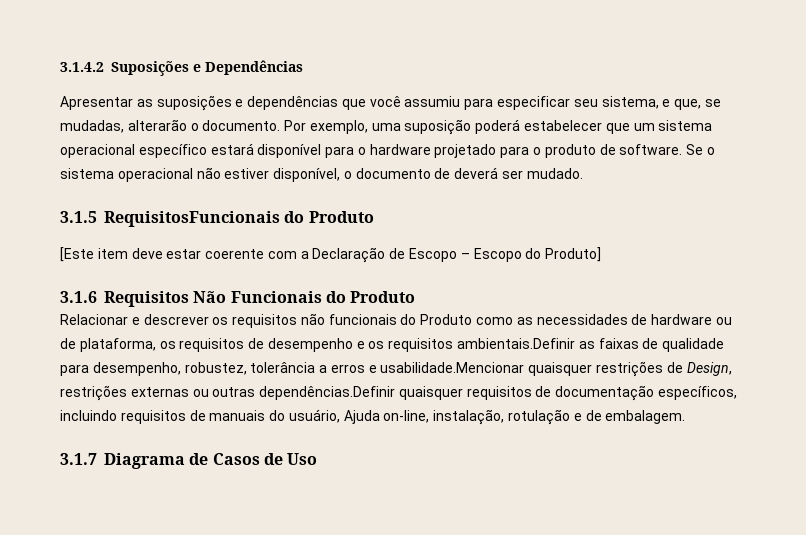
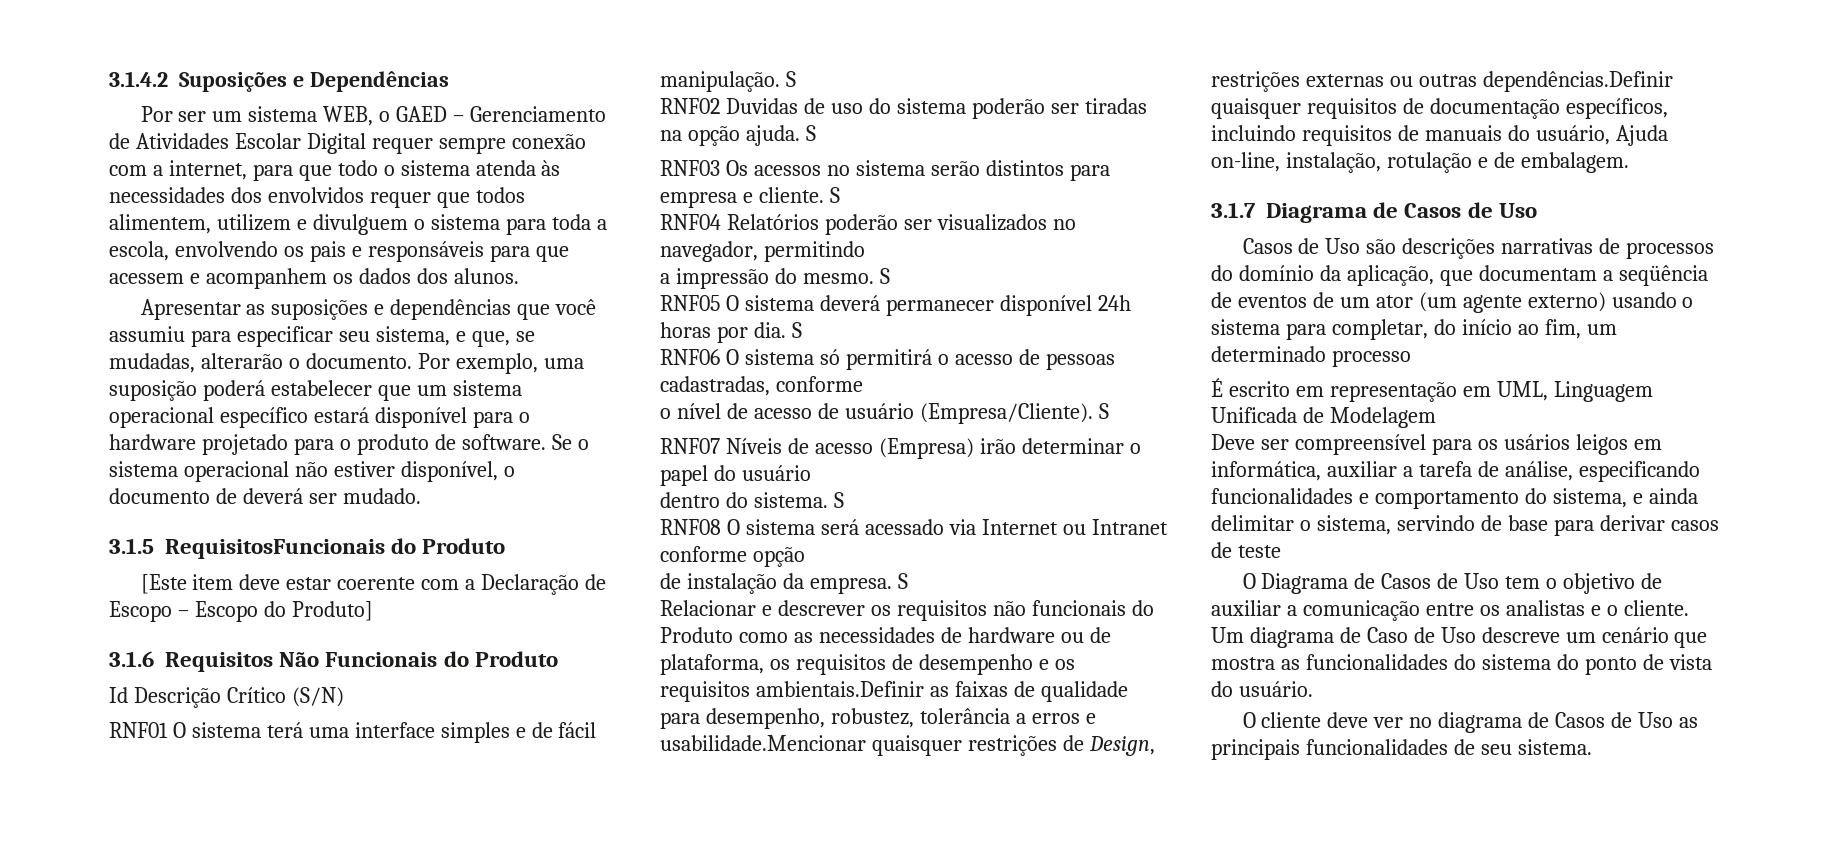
(303, 67) none -> [140,106,607,126] [109,133,586,154] [109,160,561,181] [109,187,525,208] [109,214,607,235] [109,241,569,262] [109,268,519,289] // Por ser um sistema WEB, o GAED – Gerenciamento de Atividades Escolar Digital requer sempre conexão com a internet, para que todo o sistema atenda às necessidades dos envolvidos requer que todos alimentem, utilizem e divulguem o sistema para toda a escola, envolvendo os pais e responsáveis para que acessem e acompanhem os dados dos alunos.
(416, 297) none -> [109,687,344,708] [109,722,597,743] [660,71,796,92] [660,98,1147,119] [660,125,816,146] [660,160,1110,181] [660,187,840,208] [660,214,1076,235] [660,241,865,262] [660,268,890,289] [660,295,1131,316] [660,322,802,343] [660,349,1115,370] [660,376,863,396] [660,403,1109,424] [660,438,1141,459] [660,465,811,486] [660,492,844,508] [660,519,1168,535] [660,546,805,567] [660,573,908,594] // Id Descrição Crítico (S/N) // RNF01 O sistema terá uma interface simples e de fácil manipulação. S // RNF02 Duvidas de uso do sistema poderão ser tiradas na opção ajuda. S // RNF03 Os acessos no sistema serão distintos para empresa e cliente. S // RNF04 Relatórios poderão ser visualizados no navegador, permitindo // a impressão do mesmo. S // RNF05 O sistema deverá permanecer disponível 24h horas por dia. S // RNF06 O sistema só permitirá o acesso de pessoas cadastradas, conforme // o nível de acesso de usuário (Empresa/Cliente). S // RNF07 Níveis de acesso (Empresa) irão determinar o papel do usuário // dentro do sistema. S // RNF08 O sistema será acessado via Internet ou Intranet conforme opção // de instalação da empresa. S
(318, 459) none -> [1242,238,1715,259] [1211,265,1708,286] [1211,292,1694,313] [1211,319,1617,340] [1211,346,1411,367] [1211,378,1653,402] [1211,407,1436,428] [1211,434,1662,455] [1211,461,1700,482] [1211,488,1698,509] [1211,515,1719,536] [1211,542,1281,558] [1242,573,1662,594] [1211,600,1689,621] [1211,627,1708,648] [1211,654,1712,675] [1211,681,1313,697] [1242,712,1698,733] [1211,739,1592,760] // Casos de Uso são descrições narrativas de processos do domínio da aplicação, que documentam a seqüência de eventos de um ator (um agente externo) usando o sistema para completar, do início ao fim, um determinado processo // É escrito em representação em UML, Linguagem Unificada de Modelagem // Deve ser compreensível para os usários leigos em informática, auxiliar a tarefa de análise, especificando funcionalidades e comportamento do sistema, e ainda delimitar o sistema, servindo de base para derivar casos de teste // O Diagrama de Casos de Uso tem o objetivo de auxiliar a comunicação entre os analistas e o cliente. Um diagrama de Caso de Uso descreve um cenário que mostra as funcionalidades do sistema do ponto de vista do usuário. // O cliente deve ver no diagrama de Casos de Uso as principais funcionalidades de seu sistema.

